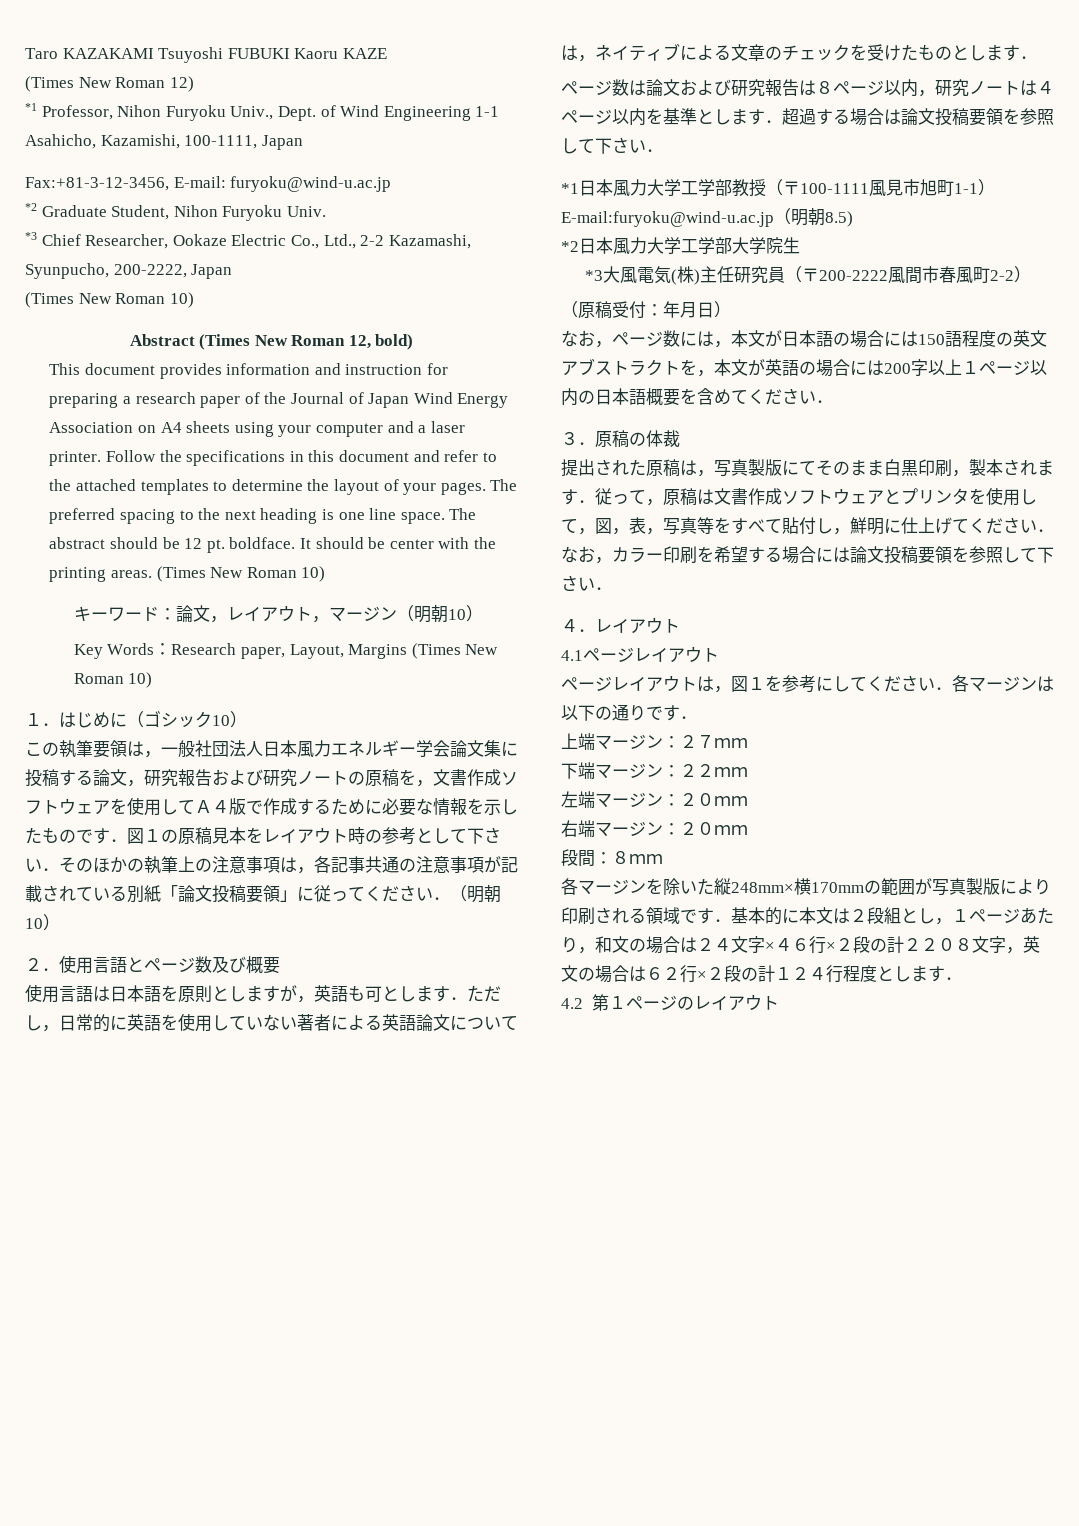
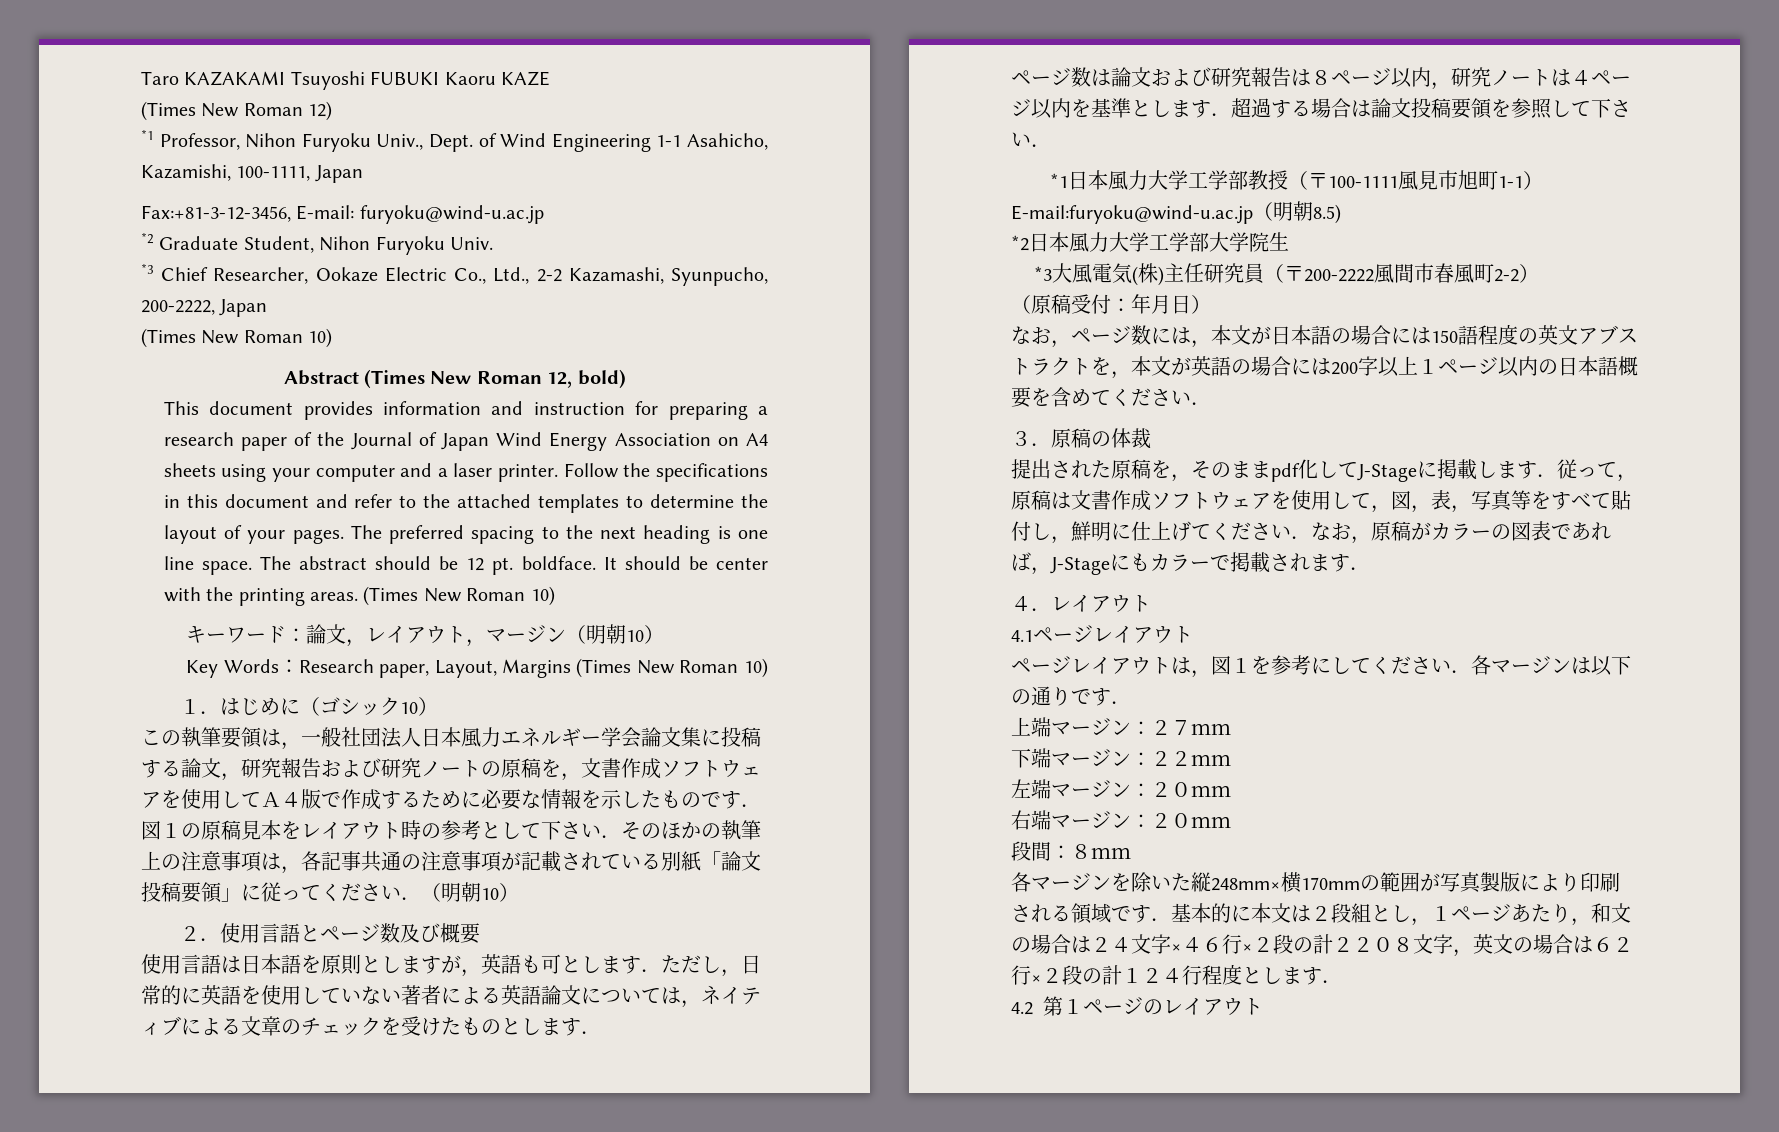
[680,459,1037,477] は，写真製版にてそのまま白黒印刷，製本され -> [1151,459,1497,482] を，そのままpdf化してJ-Stageに掲載し
[884,488,969,505] とプリンタ -> (1271, 501) none
[612,546,1054,564] [561,575,595,591] カラー印刷を希望する場合には論文投稿要領を参照して下さい -> [1371,521,1611,541] [1011,552,1350,575] 原稿がカラーの図表であれば，J-Stageにもカラーで掲載されます

